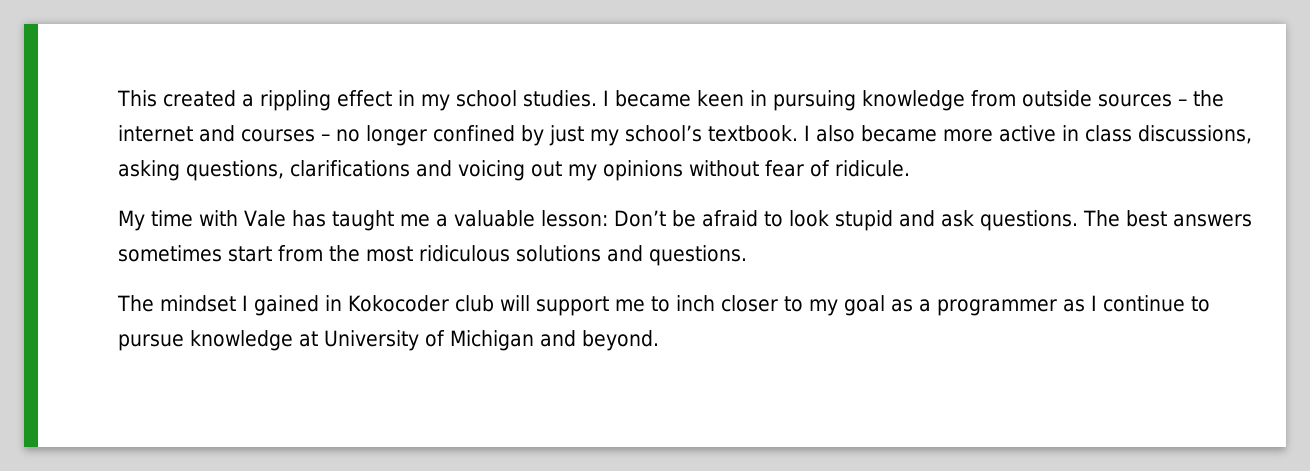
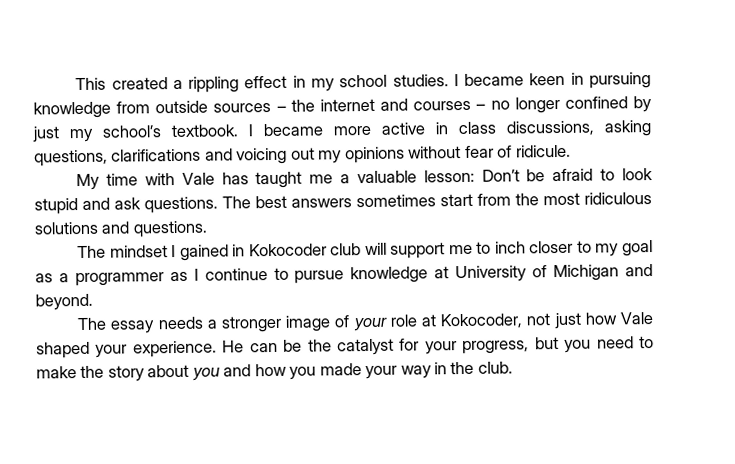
[816,125,855,142] also -> (253, 130) none
(659, 340) none -> [77,312,653,334] [36,336,655,359] [36,361,513,382] // The essay needs a stronger image of your role at Kokocoder, not just how Vale shaped your experience. He can be the catalyst for your progress, but you need to make the story about you and how you made your way in the club.

